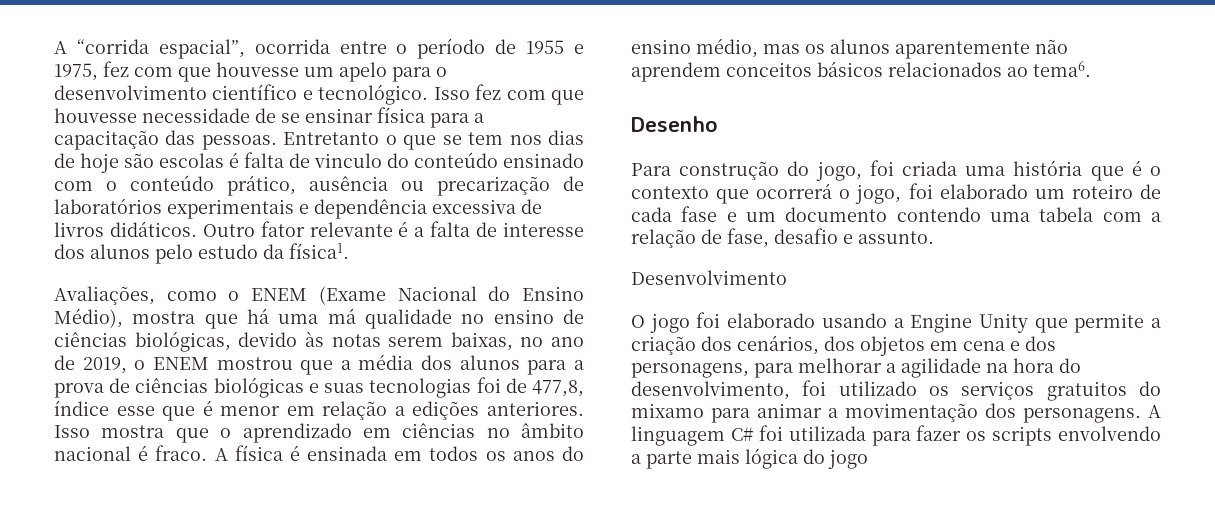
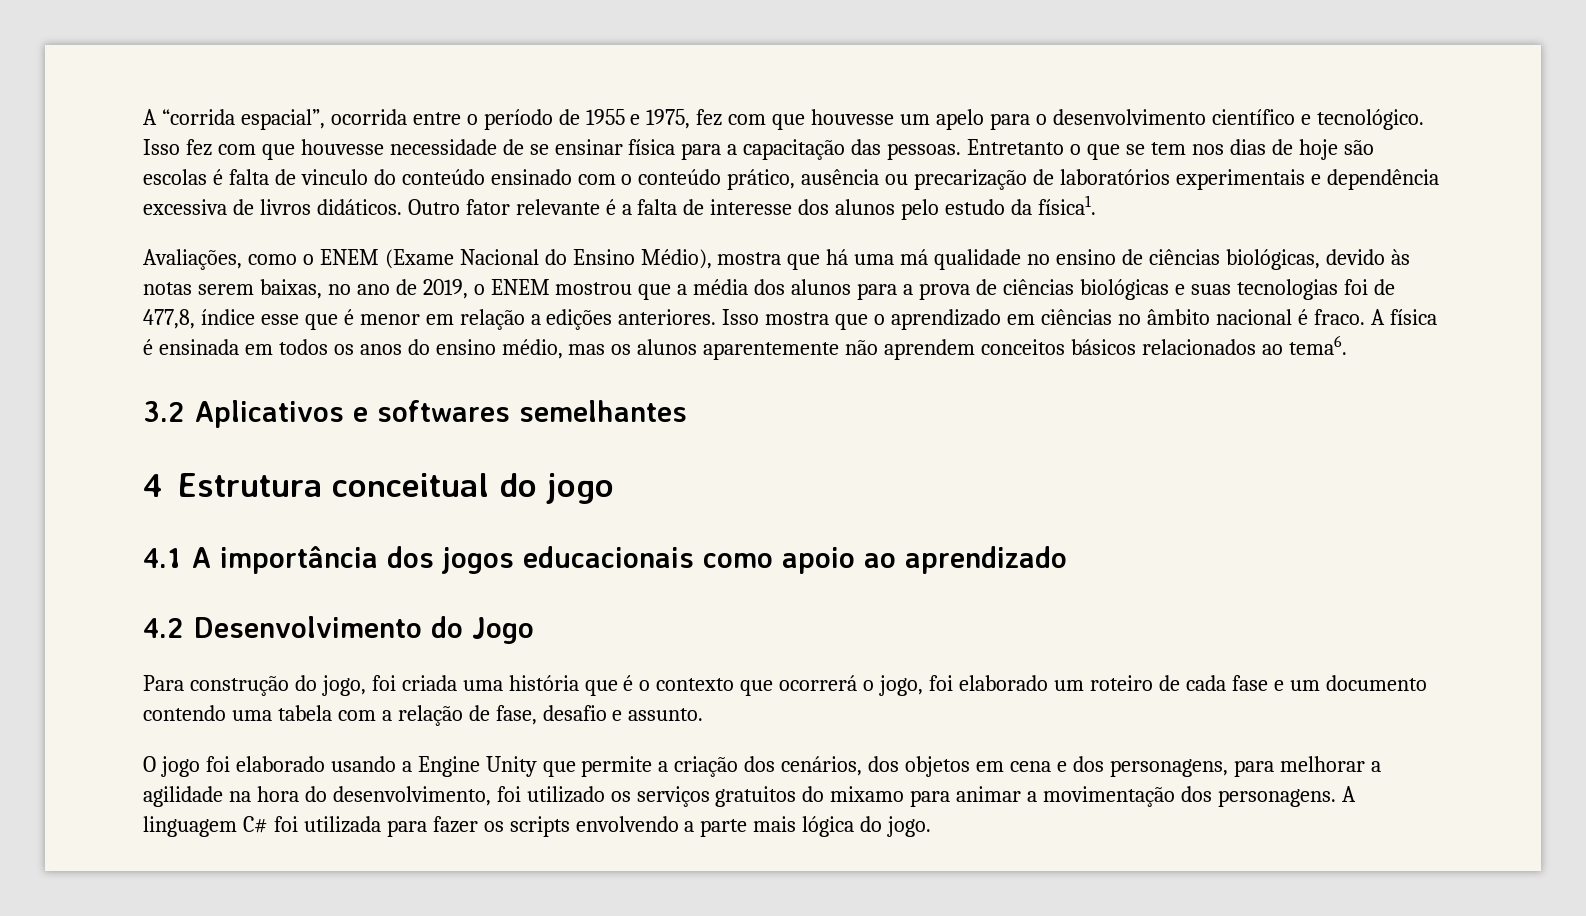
[631,116,718,132] Desenho -> [143,400,687,428] [143,473,614,504] [143,546,1067,574] [143,616,534,644] 3.2 Aplicativos e softwares semelhantes // 4 Estrutura conceitual do jogo // 4.1 A importância dos jogos educacionais como apoio ao aprendizado // 4.2 Desenvolvimento do Jogo
[631,270,787,285] // Desenvolvimento -> (704, 714) none
[828,449,868,469] jogo -> [887,816,932,837] jogo.

